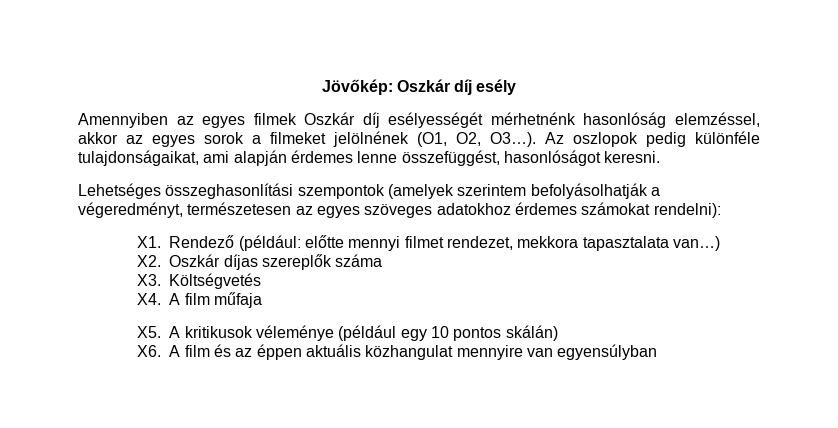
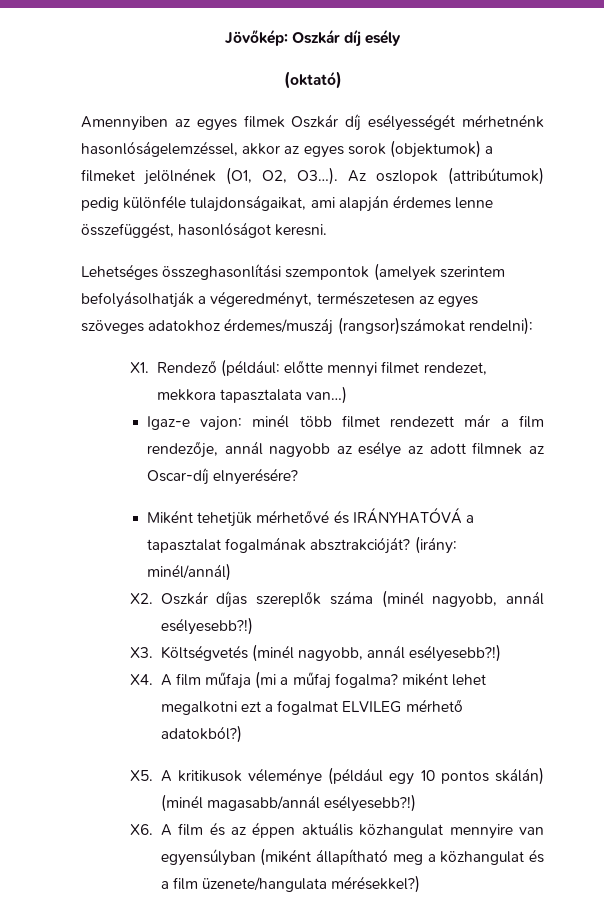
(517, 87) none -> [283,71,342,89] // (oktató)
[583,112,760,128] hasonlóság elemzéssel, -> [81,141,238,157] hasonlóságelemzéssel,
(244, 138) none -> [389,140,481,158] (objektumok)
(638, 139) none -> [448,167,544,185] (attribútumok)
[514,202,651,215] érdemes számokat -> [224,317,465,335] érdemes/muszáj (rangsor)számokat
(720, 243) none -> [146,414,544,431] [146,441,544,458] [146,468,299,485] [146,507,474,527] [146,536,457,554] [146,563,231,581] // Igaz-e vajon: minél több filmet rendezett már a film rendezője, annál nagyobb az esélye az adott filmnek az Oscar-díj elnyerésére? // Miként tehetjük mérhetővé és IRÁNYHATÓVÁ a tapasztalat fogalmának absztrakcióját? (irány: minél/annál)
[137,273,262,289] [137,292,263,308] // X3. Költségvetés // X4. A film műfaja -> [381,590,544,608] [160,617,253,635] [129,644,502,662] [129,671,487,689] [160,699,463,715] [160,725,242,743] (minél nagyobb, annál esélyesebb?!) // X3. Költségvetés (minél nagyobb, annál esélyesebb?!) // X4. A film műfaja (mi a műfaj fogalma? miként lehet megalkotni ezt a fogalmat ELVILEG mérhető adatokból?)
(558, 333) none -> [160,794,417,812] (minél magasabb/annál esélyesebb?!)
(658, 352) none -> [260,848,544,866] [160,875,421,893] (miként állapítható meg a közhangulat és a film üzenete/hangulata mérésekkel?)

